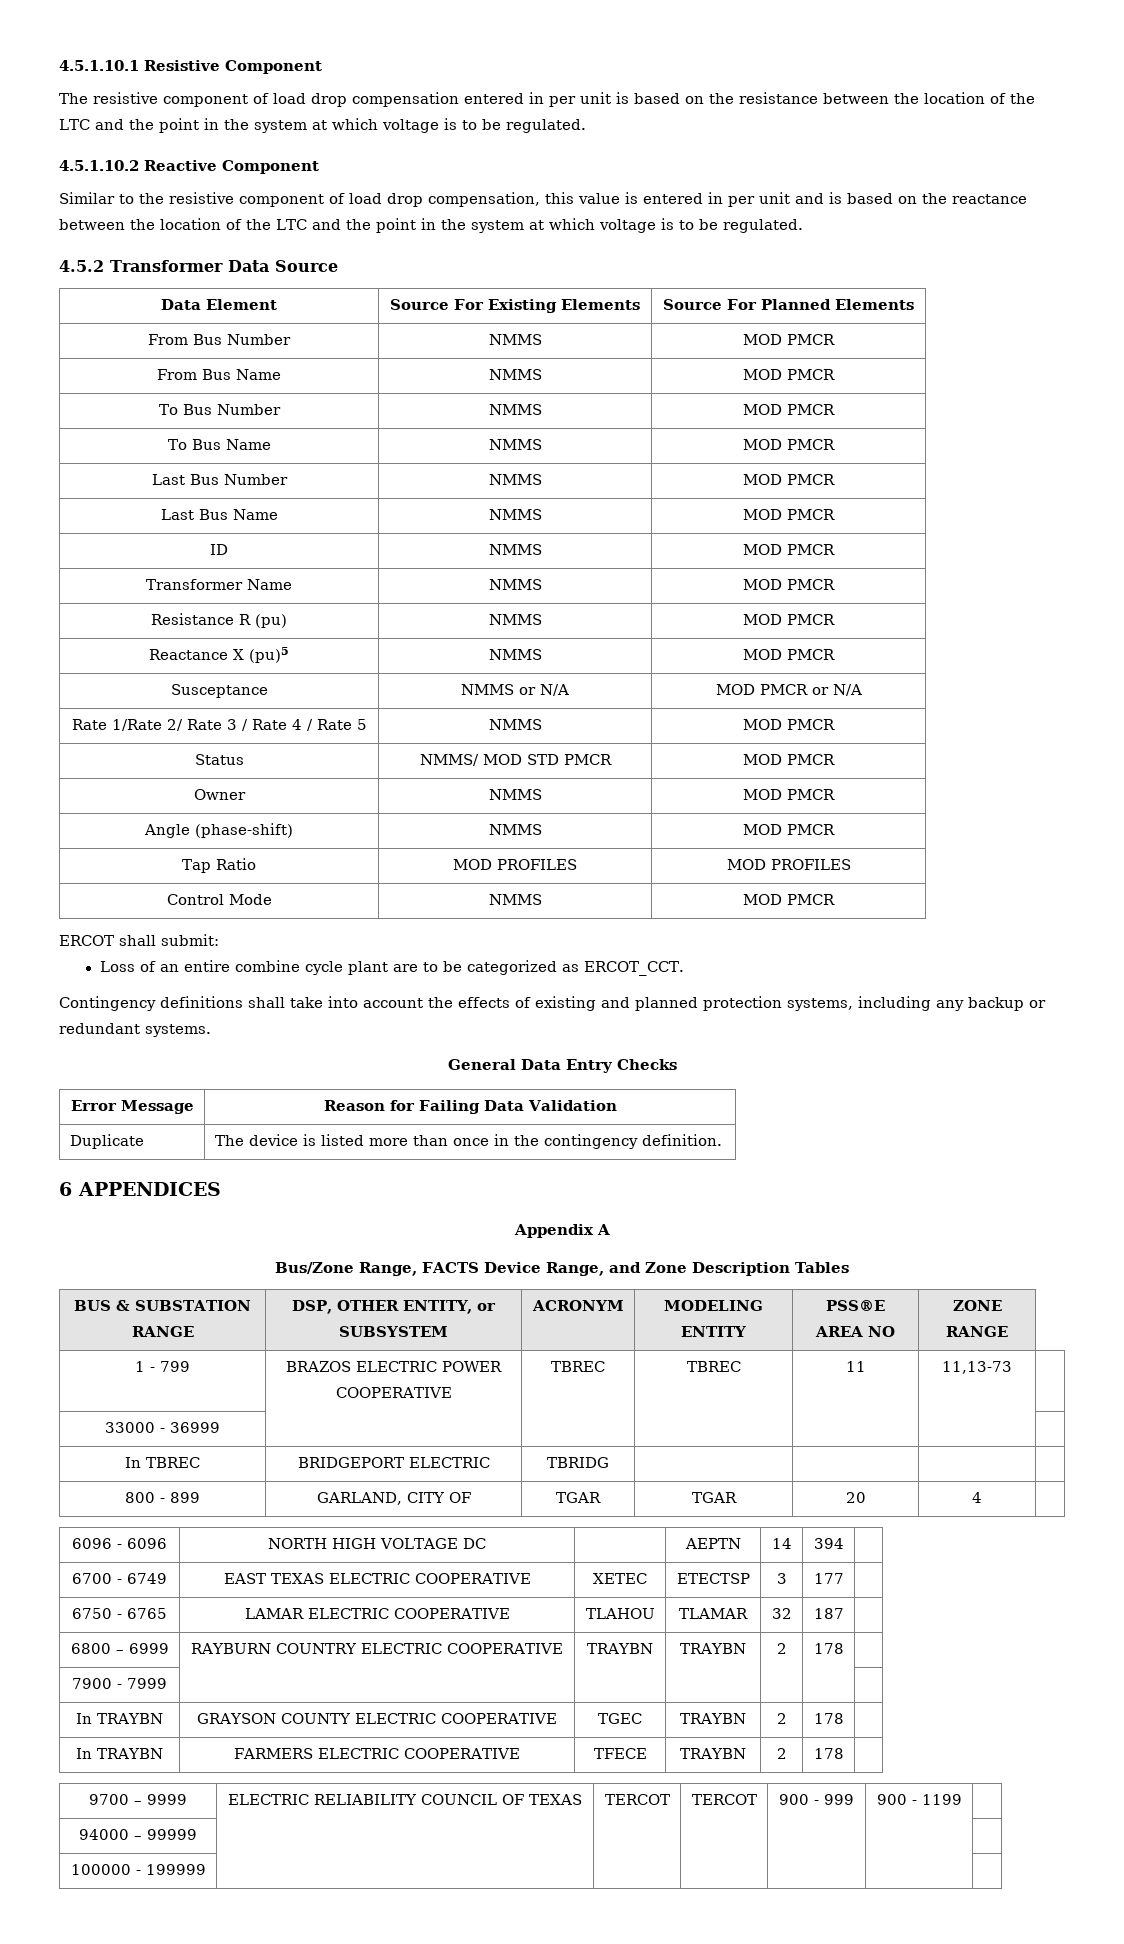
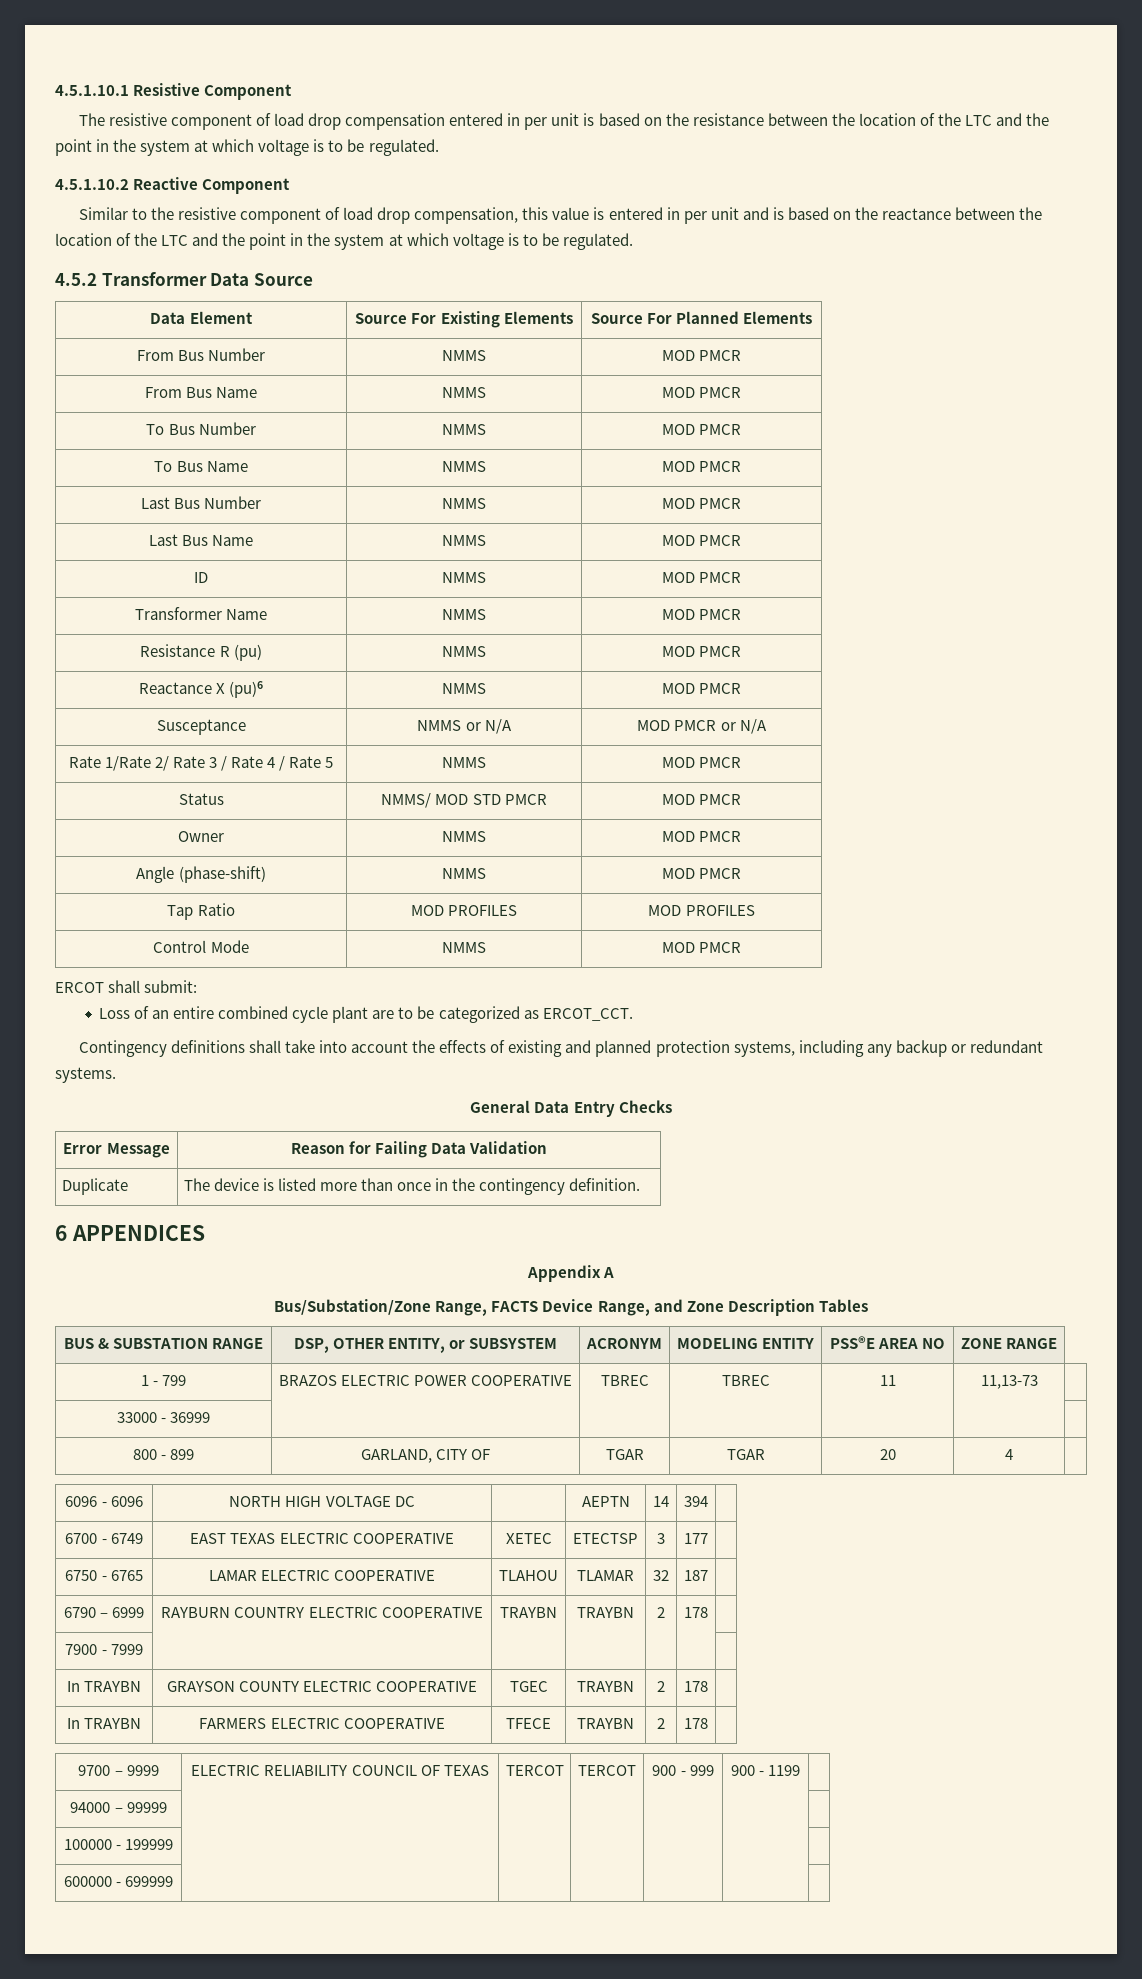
[249,647,289,663] (pu)5 -> [229,681,264,698] (pu)6
[234,960,300,972] combine -> [218,1006,289,1019] combined
[274,1262,354,1274] Bus/Zone -> [274,1299,432,1315] Bus/Substation/Zone
[125,1457,200,1468] [297,1457,490,1468] [547,1457,609,1468] // In TBREC | BRIDGEPORT ELECTRIC | TBRIDG | | | | -> (211, 1417) none
[70,1643,111,1654] 6800 -> [63,1607,96,1618] 6790
(206, 1869) none -> [63,1876,174,1887] // 600000 - 699999 | | | | | |

